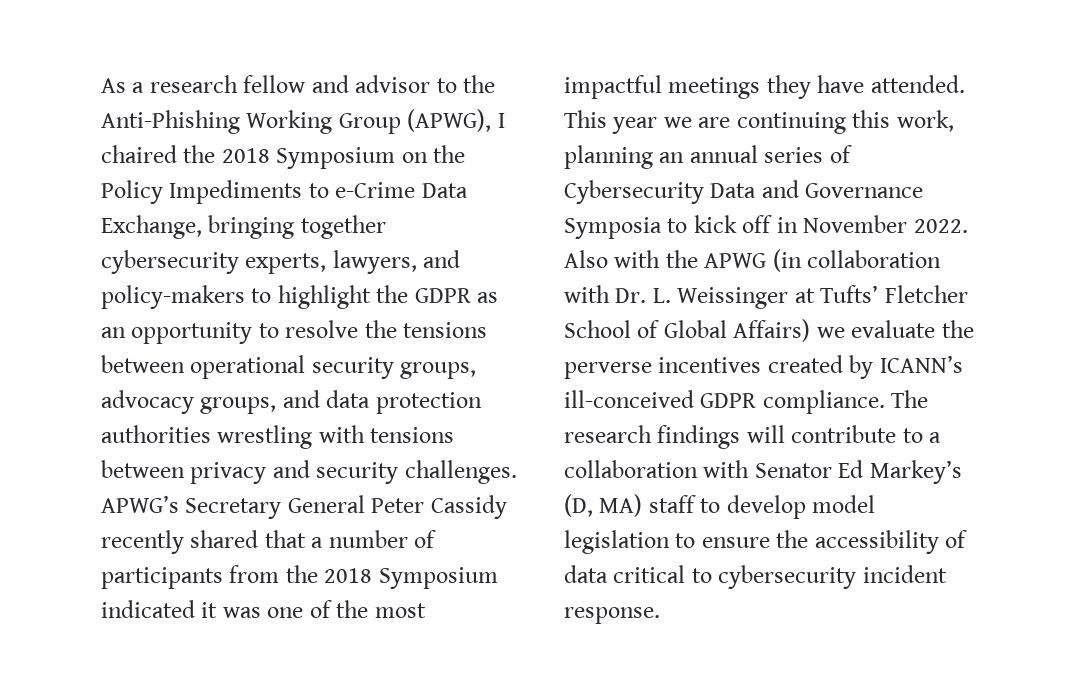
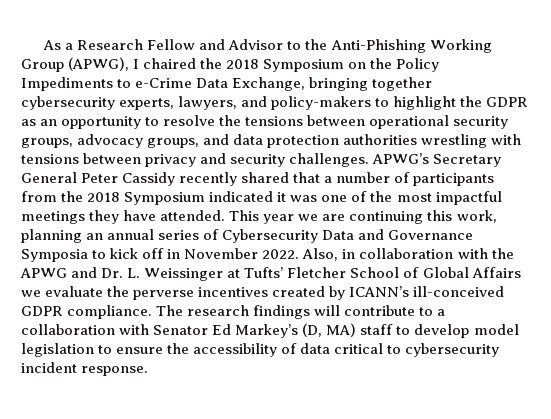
[149,75,431,93] research fellow and advisor -> [77,39,284,50] Research Fellow and Advisor
[564,249,942,272] [564,285,610,303] Also with the APWG (in collaboration with -> [302,248,514,261] [20,267,98,278] Also, in collaboration with the APWG and
[733,319,811,342] Affairs) -> [471,267,521,278] Affairs

